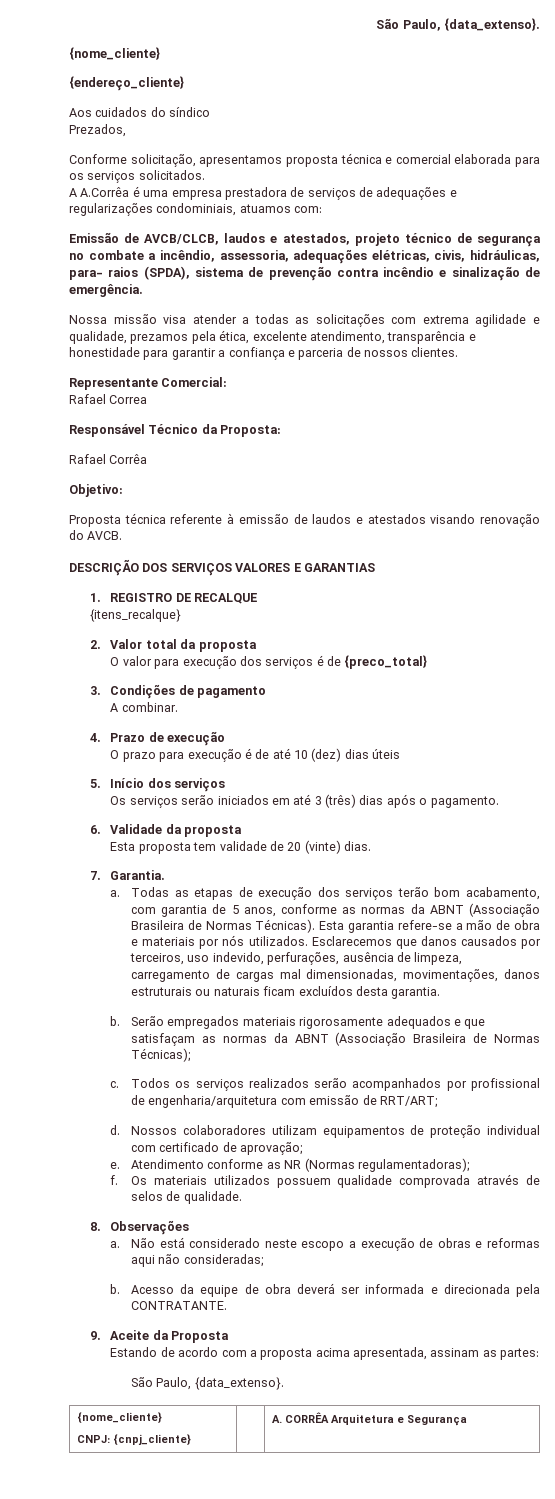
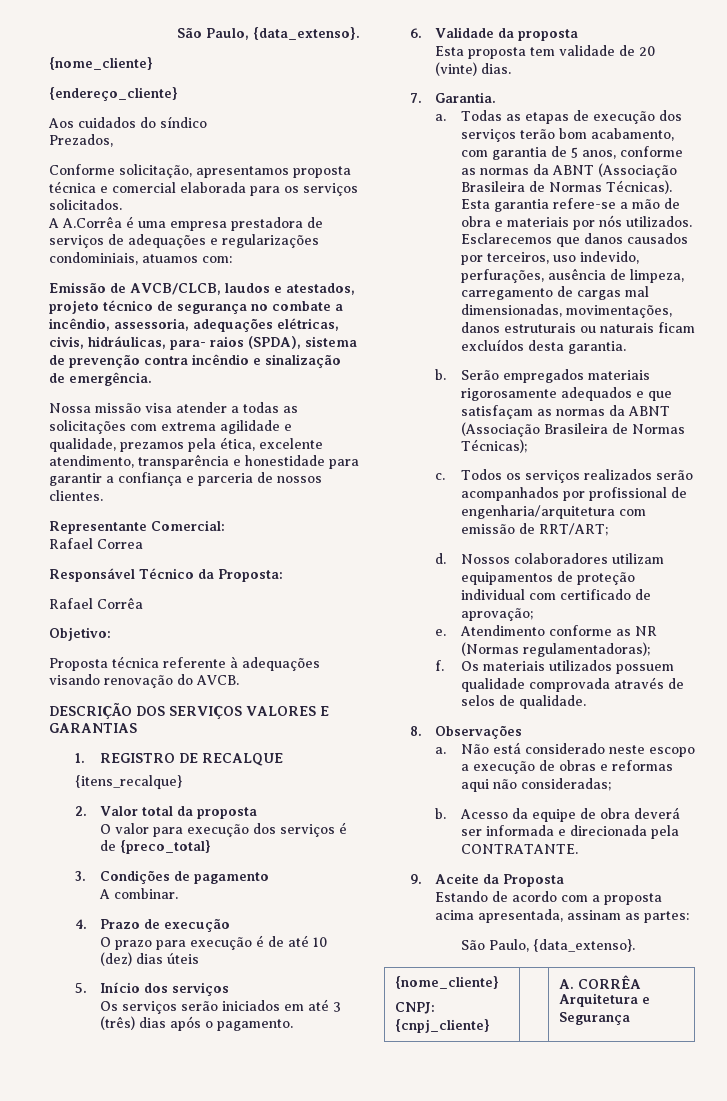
[238,514,426,524] emissão de laudos e atestados -> [242,657,320,671] adequações

